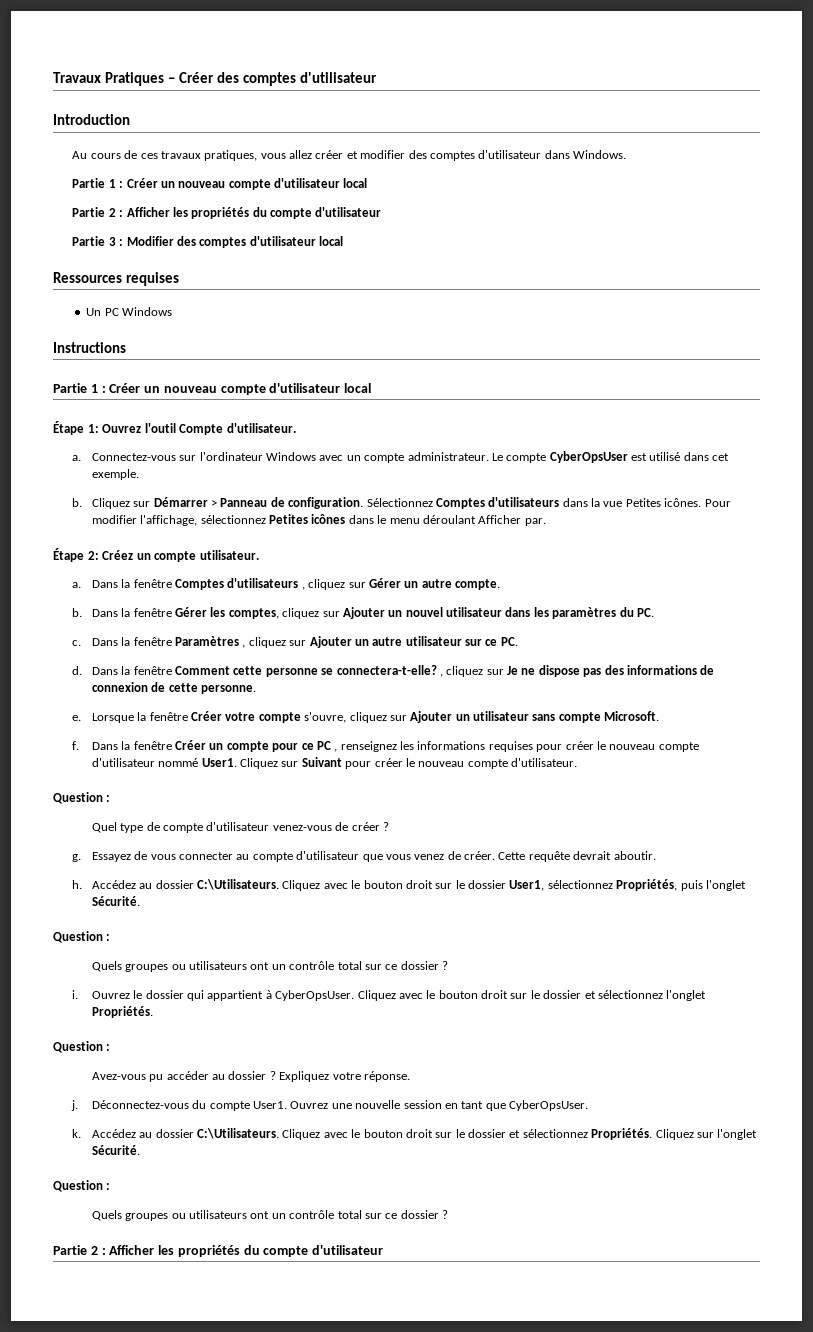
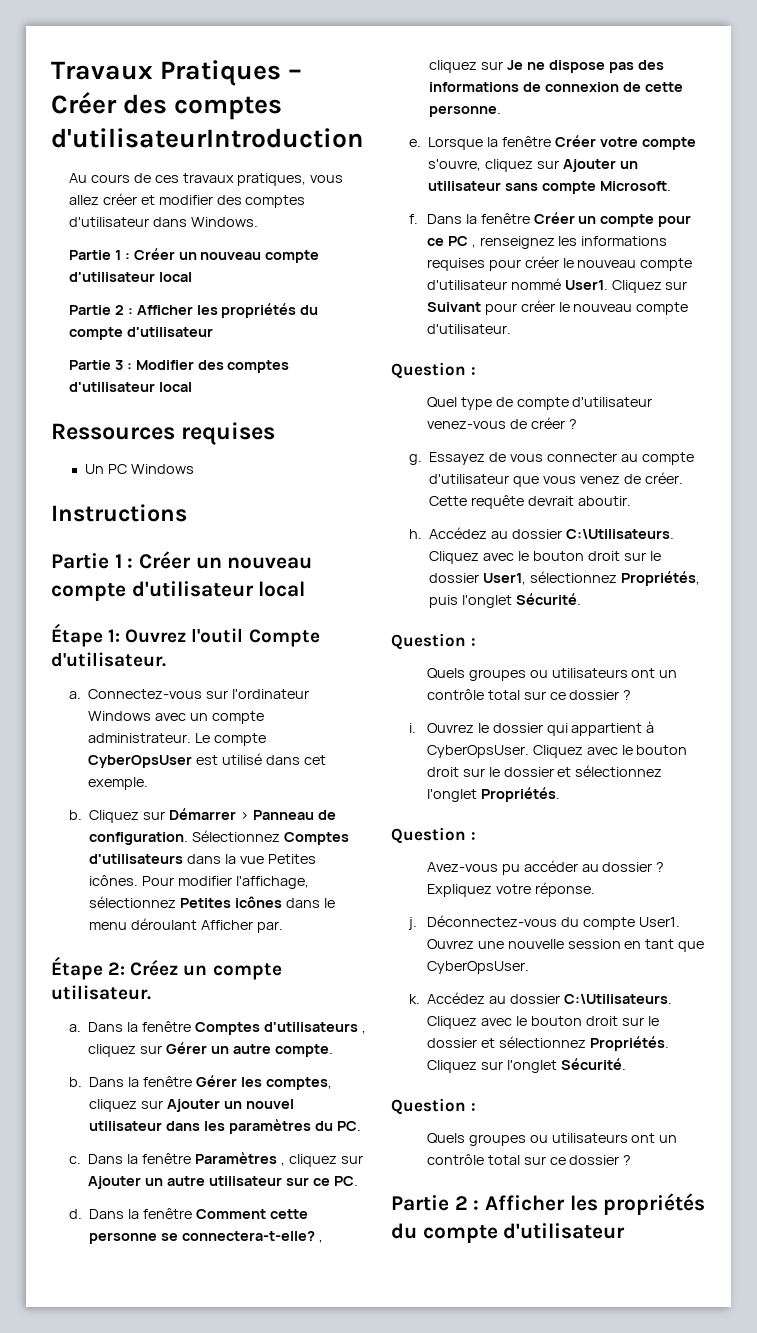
[300,72,378,83] [53,114,130,125] d'utilisateur // Introduction -> [51,128,364,148] d'utilisateurIntroduction

